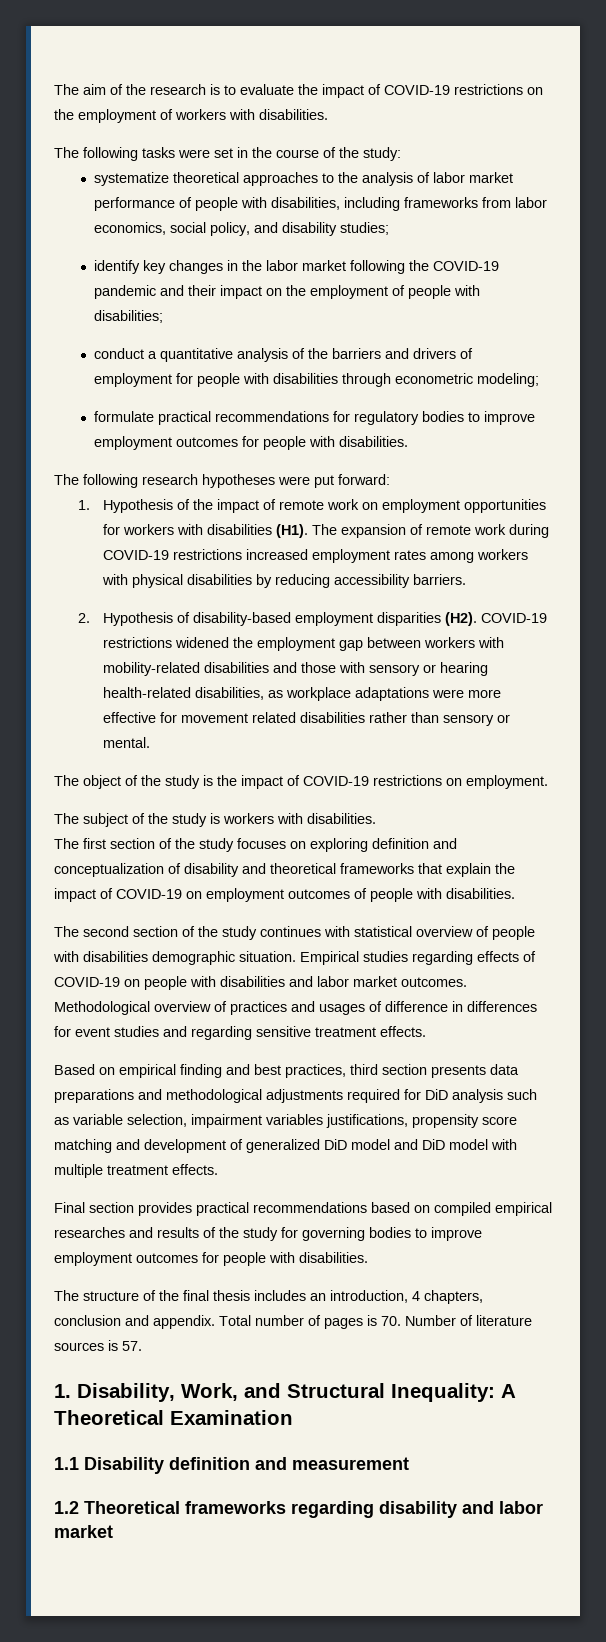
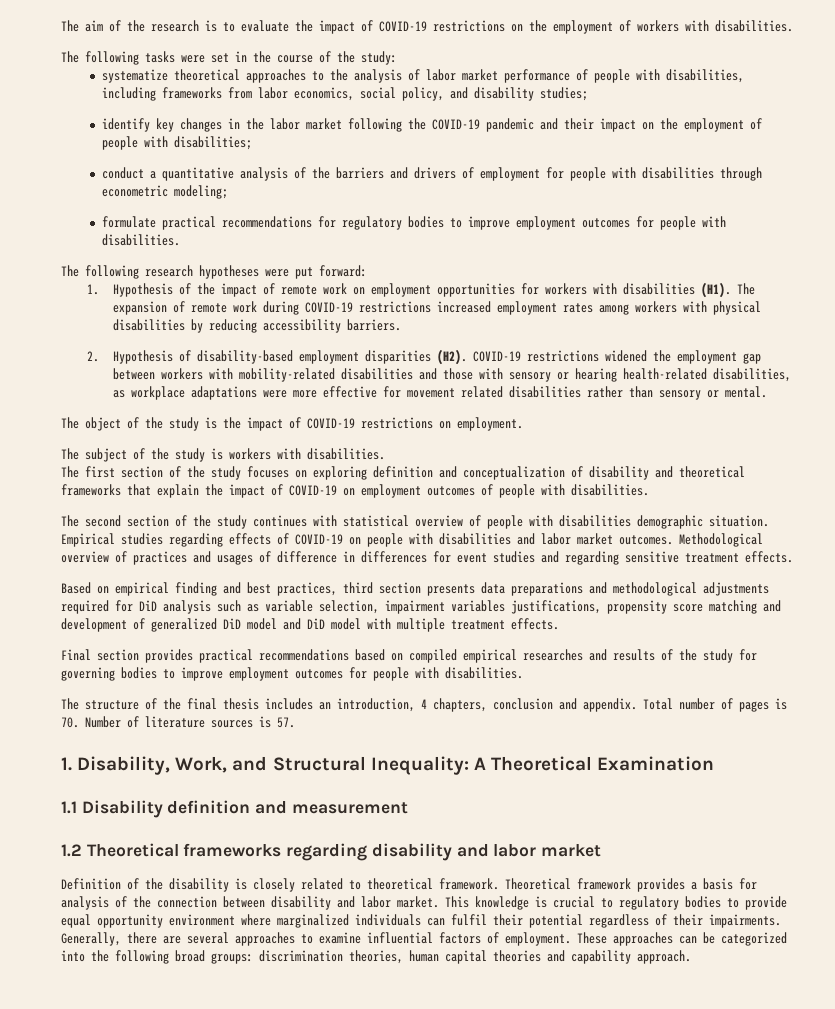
(113, 1531) none -> [61,878,757,892] [61,896,787,910] [61,914,781,928] [61,932,787,946] [61,950,691,964] // Definition of the disability is closely related to theoretical framework. Theoretical framework provides a basis for analysis of the connection between disability and labor market. This knowledge is crucial to regulatory bodies to provide equal opportunity environment where marginalized individuals can fulfil their potential regardless of their impairments. Generally, there are several approaches to examine influential factors of employment. These approaches can be categorized into the following broad groups: discrimination theories, human capital theories and capability approach.

